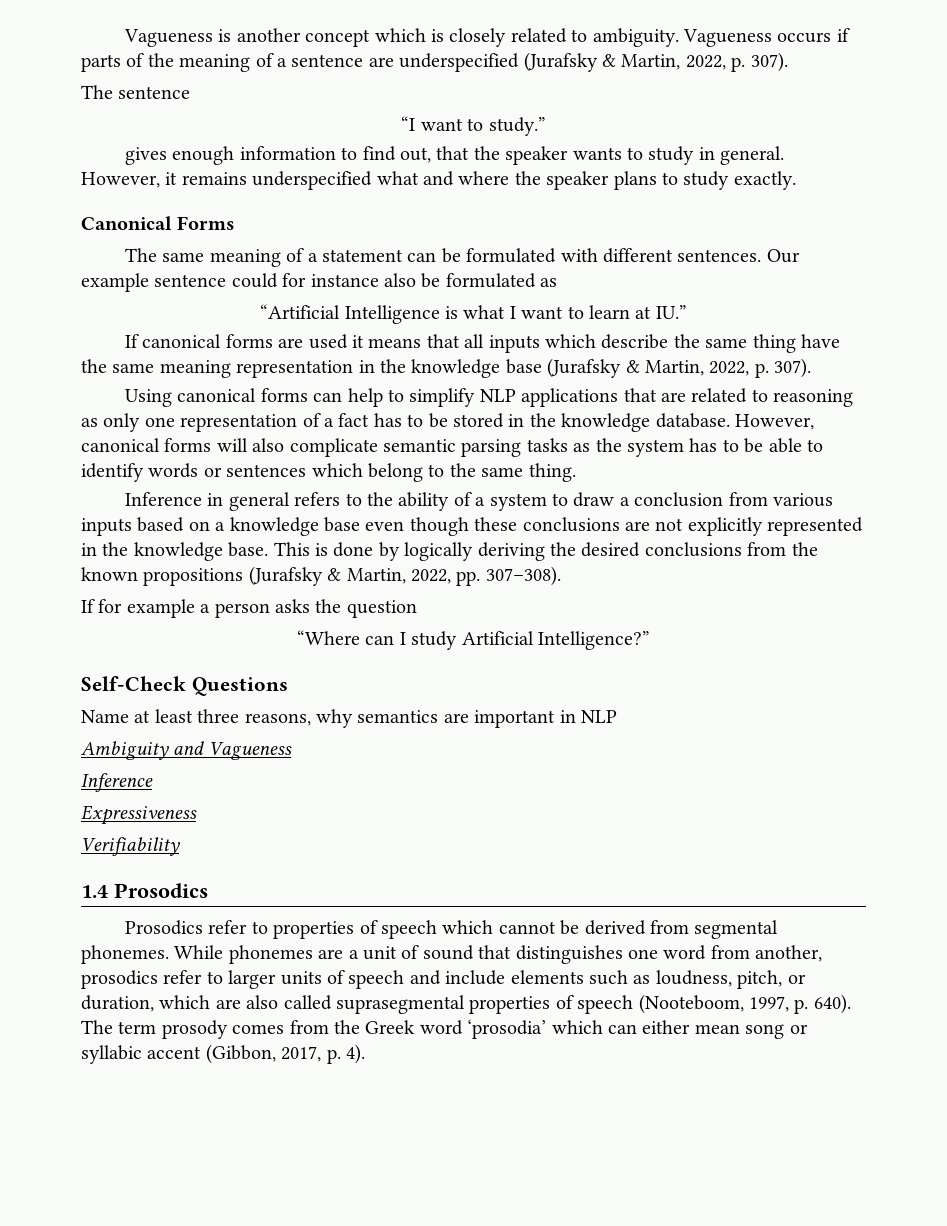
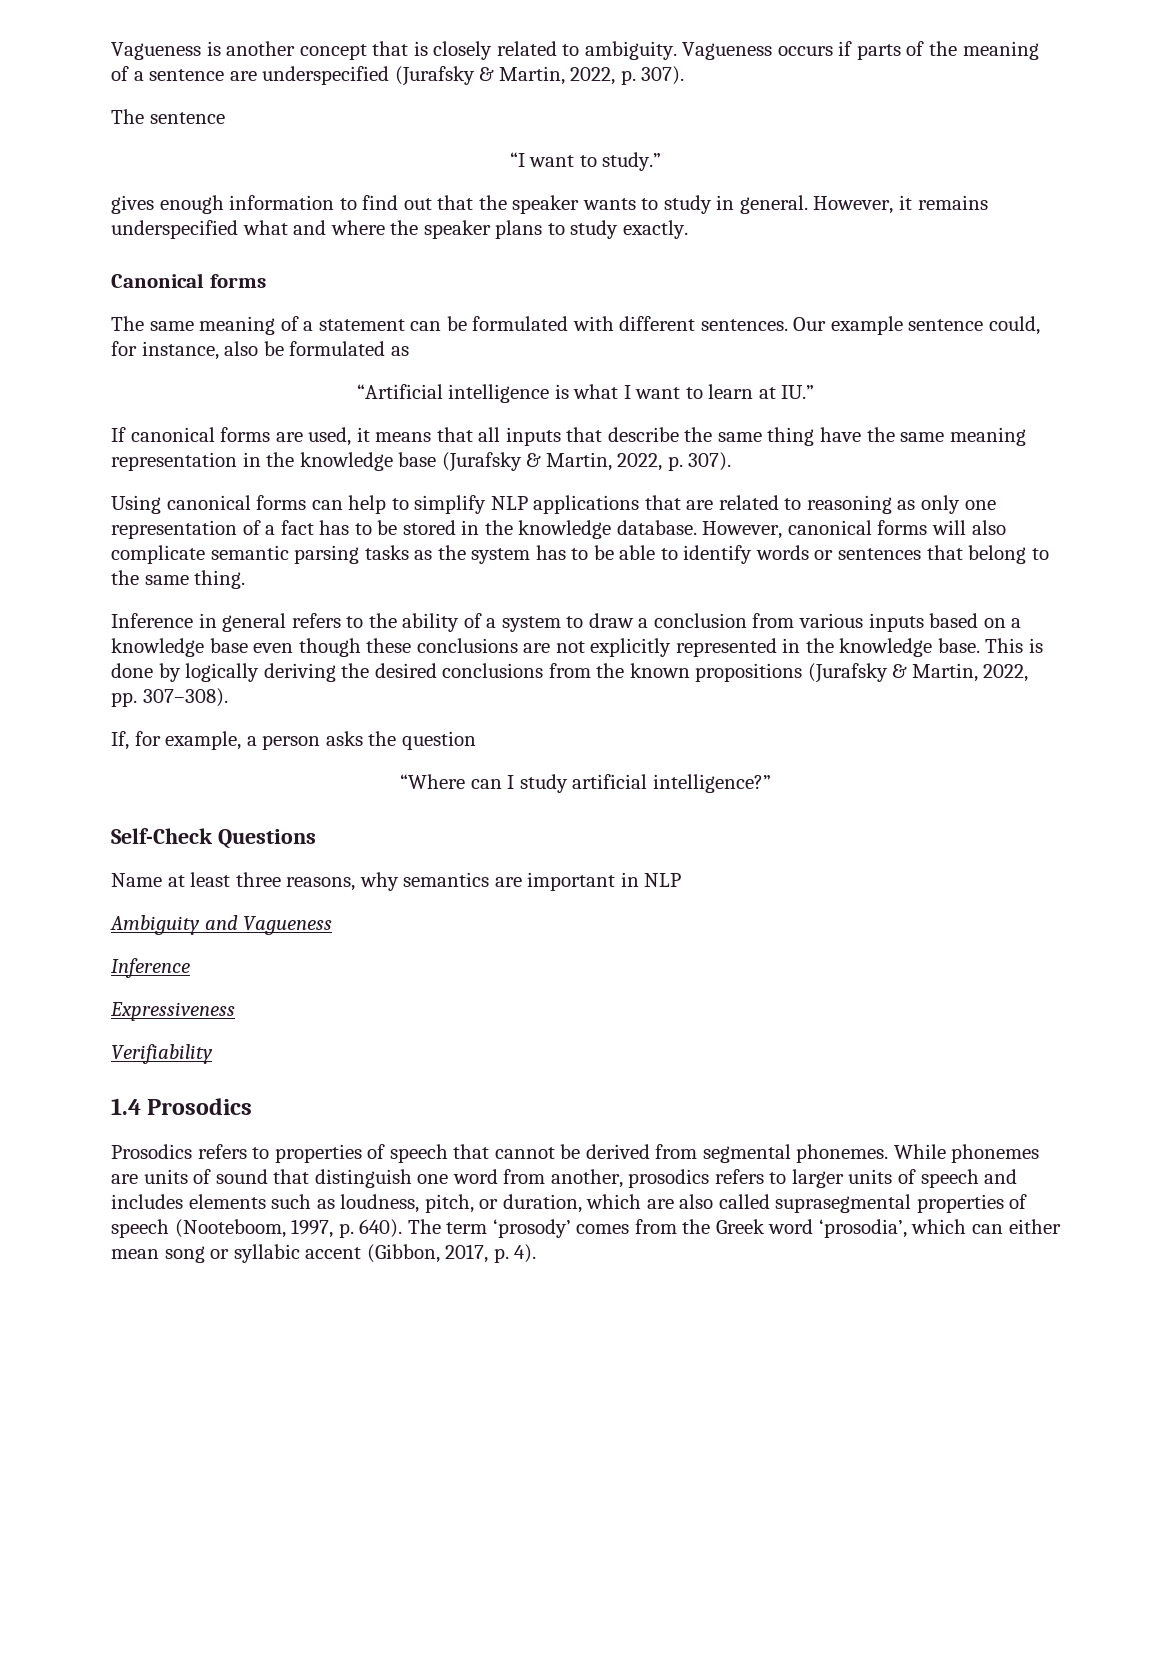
[374,28,426,42] which -> [372,41,409,56] that
[399,147,431,163] out, -> [403,198,432,210] out
[177,216,236,230] Forms -> [209,274,266,288] forms
[231,273,379,288] could for instance -> [989,316,1041,335] [111,341,219,360] could, for instance,
[344,305,440,324] Intelligence -> [448,384,550,403] intelligence
[308,334,348,349] used -> [308,427,352,446] used,
[544,334,596,348] which -> [566,427,603,442] that
[311,463,363,477] which -> [926,545,963,560] that
[81,599,195,618] If for example -> [111,731,242,750] If, for example,
[461,631,650,650] Artificial Intelligence?” -> [572,774,771,793] artificial intelligence?”
[208,920,248,934] refer -> [197,1144,247,1159] refers
[442,920,494,934] which -> [453,1144,490,1159] that
[348,946,397,960] a unit -> [143,1169,188,1184] units
[515,945,623,964] distinguishes -> [314,1169,412,1188] distinguish
[163,970,203,984] refer -> [714,1169,764,1184] refers
[445,970,506,985] include -> [111,1194,183,1209] includes
[161,1020,228,1039] prosody -> [492,1219,571,1238] ‘prosody’
[467,1019,547,1039] ‘prosodia’ -> [818,1219,907,1238] ‘prosodia’,

